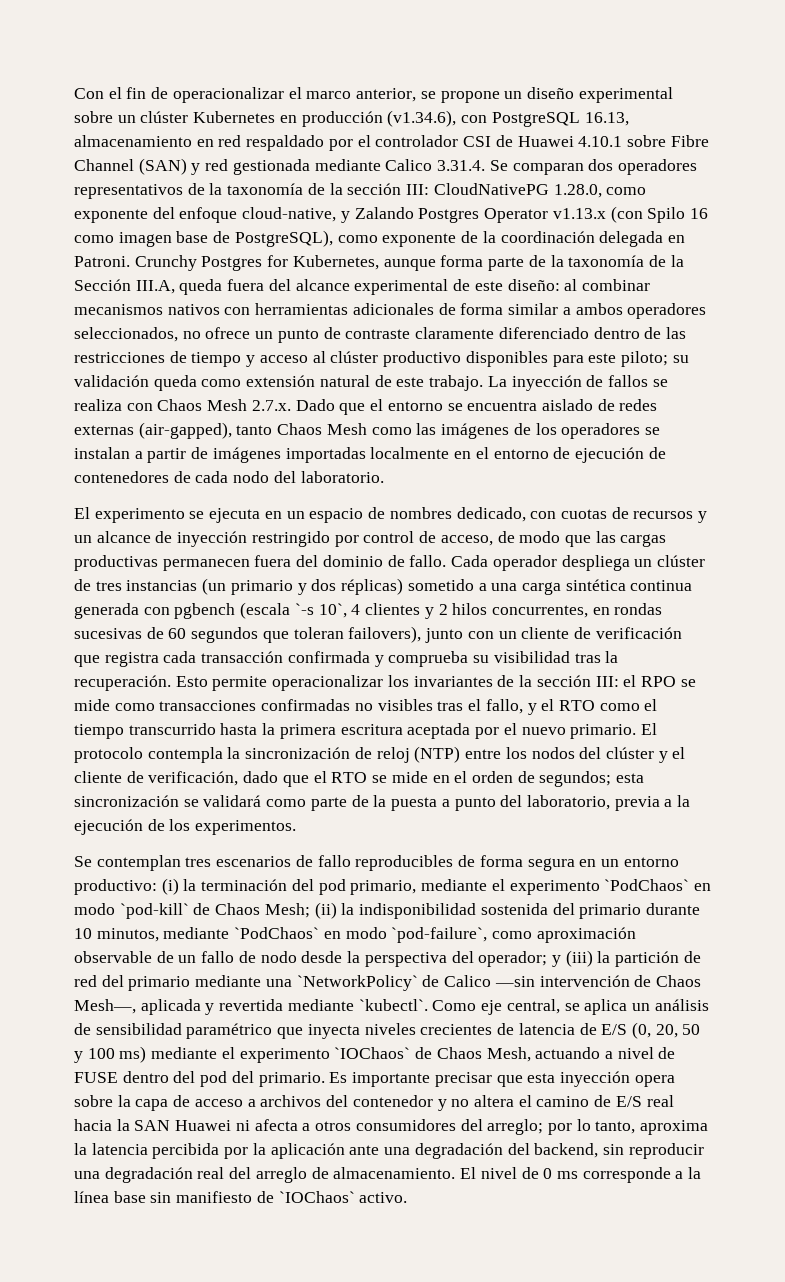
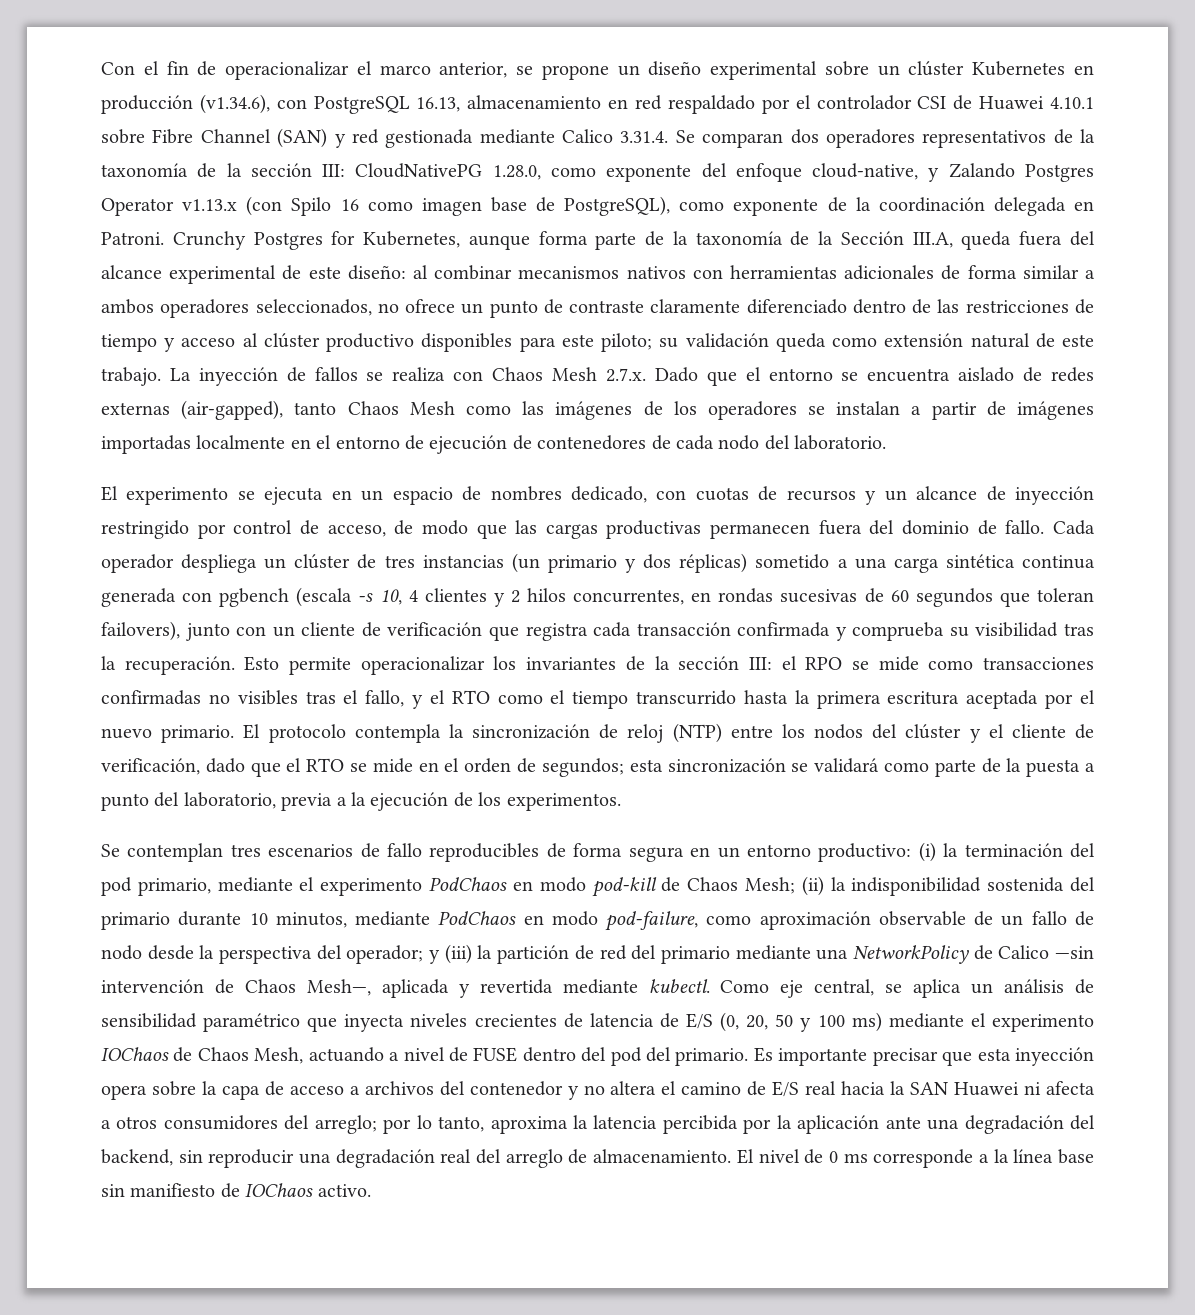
[294,603,347,618] `-s 10`, -> [358,589,402,605] -s 10,
[604,879,711,891] [74,903,189,919] `PodChaos` en modo `pod-kill` -> [429,877,657,897] PodChaos en modo pod-kill
[234,927,488,943] `PodChaos` en modo `pod-failure`, -> [438,911,699,931] PodChaos en modo pod-failure,
[296,975,418,991] `NetworkPolicy` -> [852,945,969,964] NetworkPolicy
[358,999,428,1011] `kubectl`. -> [648,979,710,993] kubectl.
[334,1047,411,1059] `IOChaos` -> [101,1047,169,1061] IOChaos
[278,1191,355,1203] `IOChaos` -> [245,1183,314,1197] IOChaos

